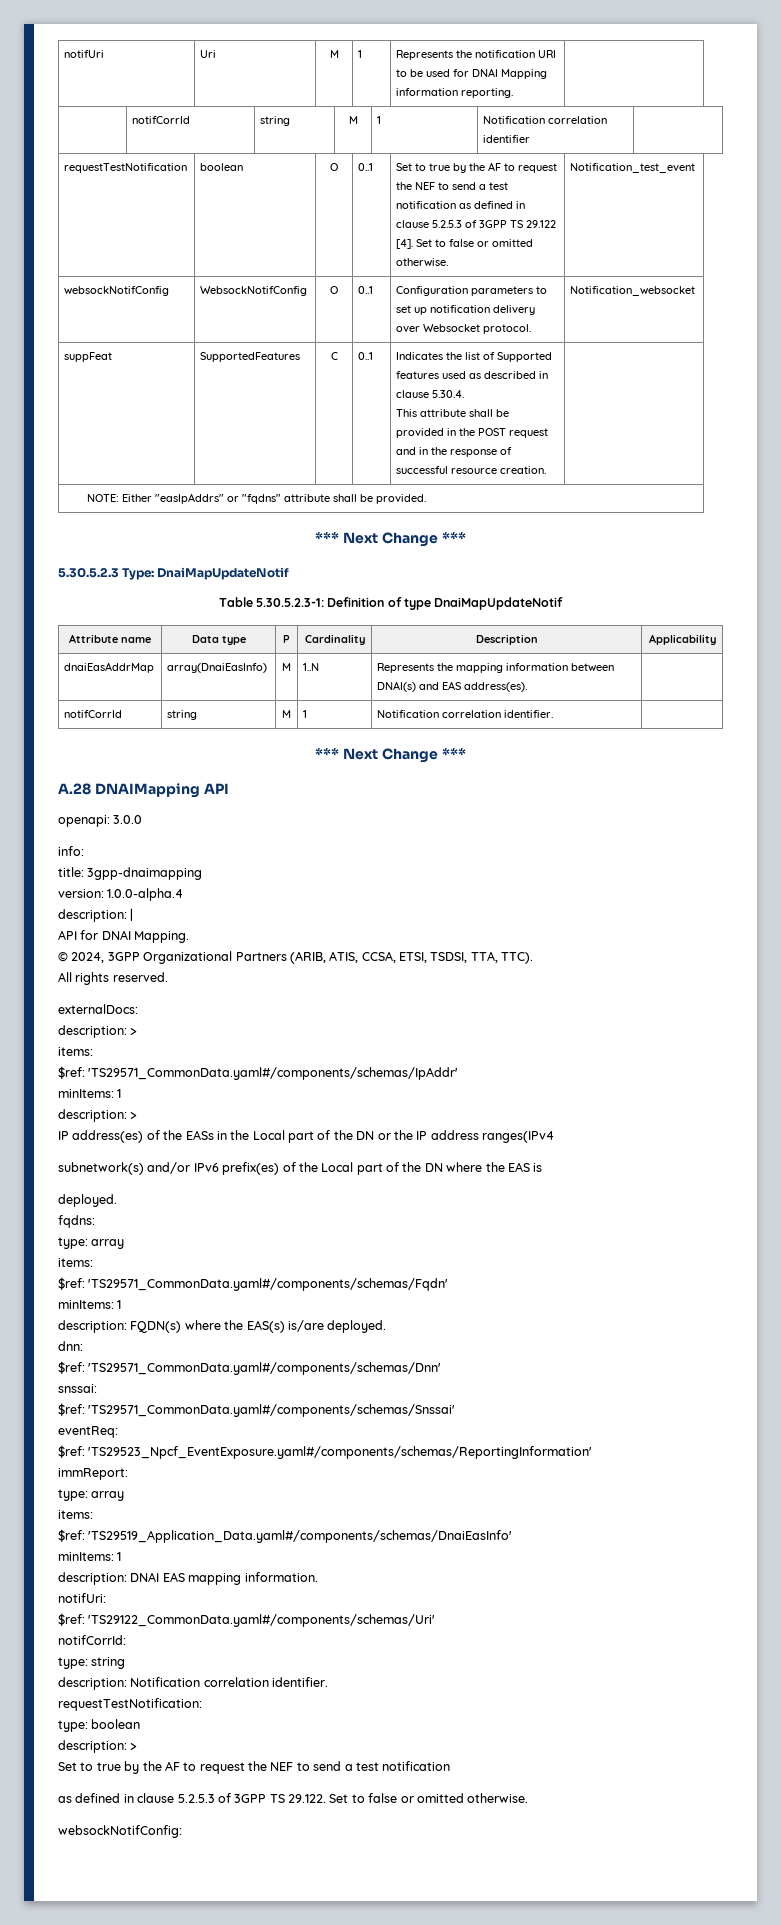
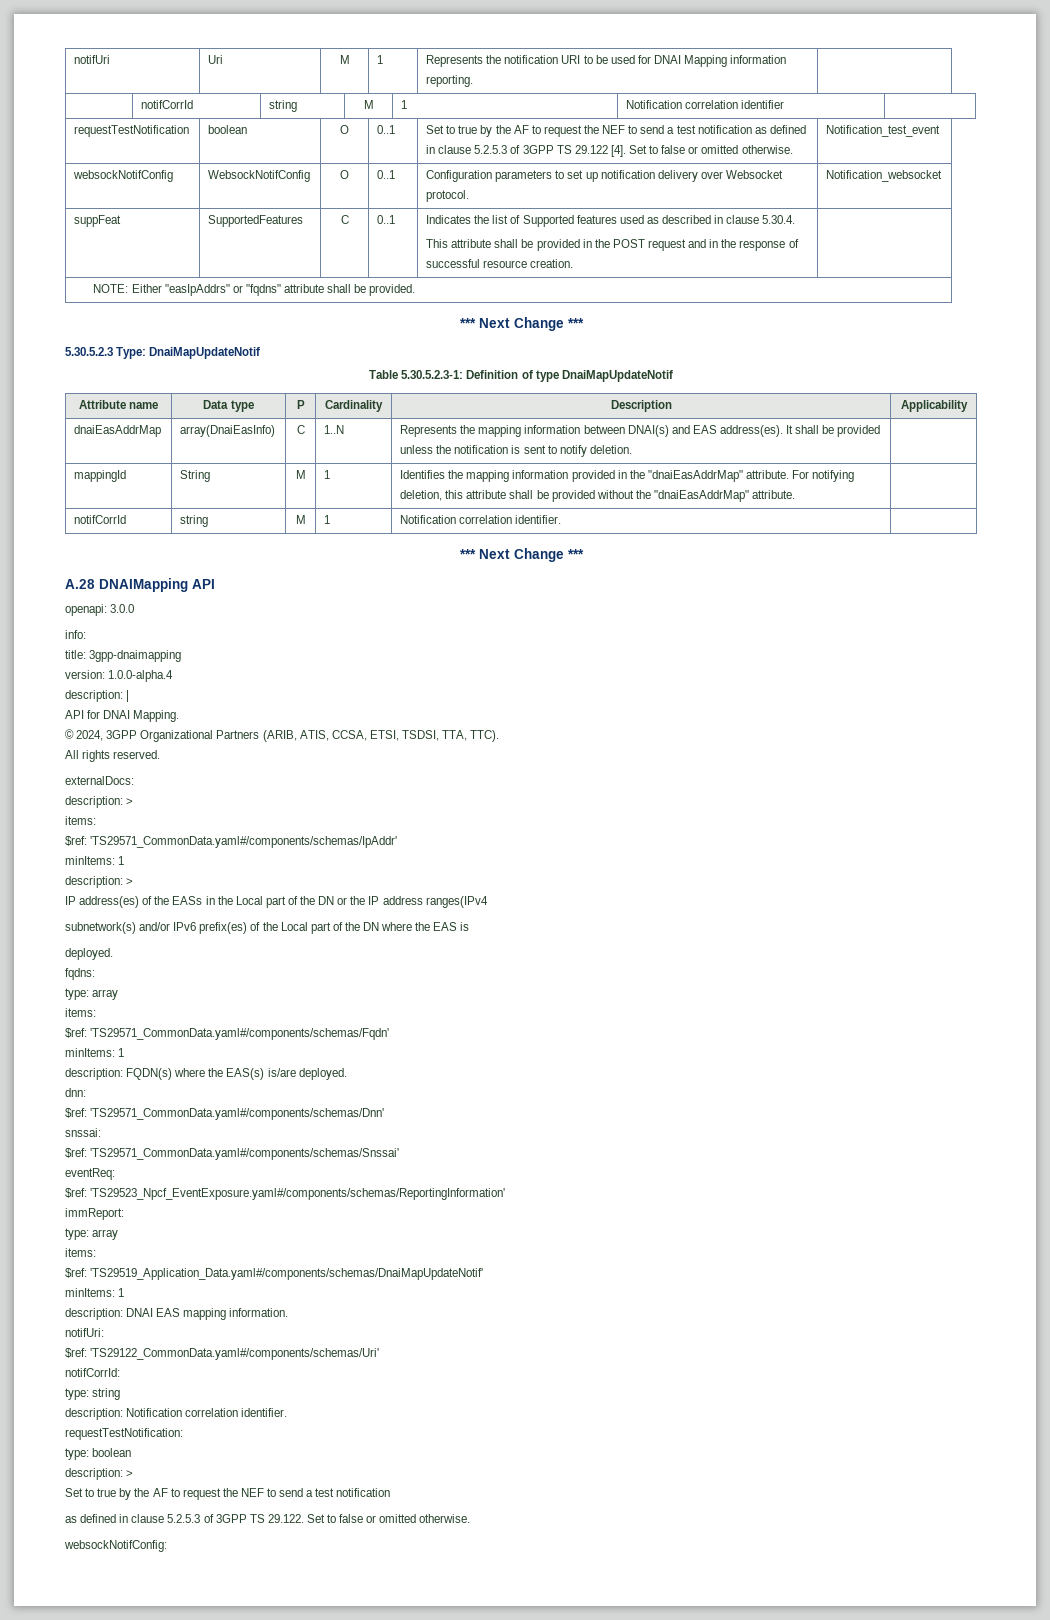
[282,663,291,671] M -> [296,425,305,434] C
(528, 687) none -> [786,425,881,437] [400,445,632,457] [74,470,127,482] [180,470,211,482] [295,470,306,479] [324,470,331,479] [400,470,855,482] [400,490,796,502] It shall be provided unless the notification is sent to notify deletion. | // mappingId | String | M | 1 | Identifies the mapping information provided in the "dnaiEasAddrMap" attribute. For notifying deletion, this attribute shall be provided without the "dnaiEasAddrMap" attribute.
[88,1530,513,1543] 'TS29519_Application_Data.yaml#/components/schemas/DnaiEasInfo' -> [90,1268,484,1280] 'TS29519_Application_Data.yaml#/components/schemas/DnaiMapUpdateNotif'

